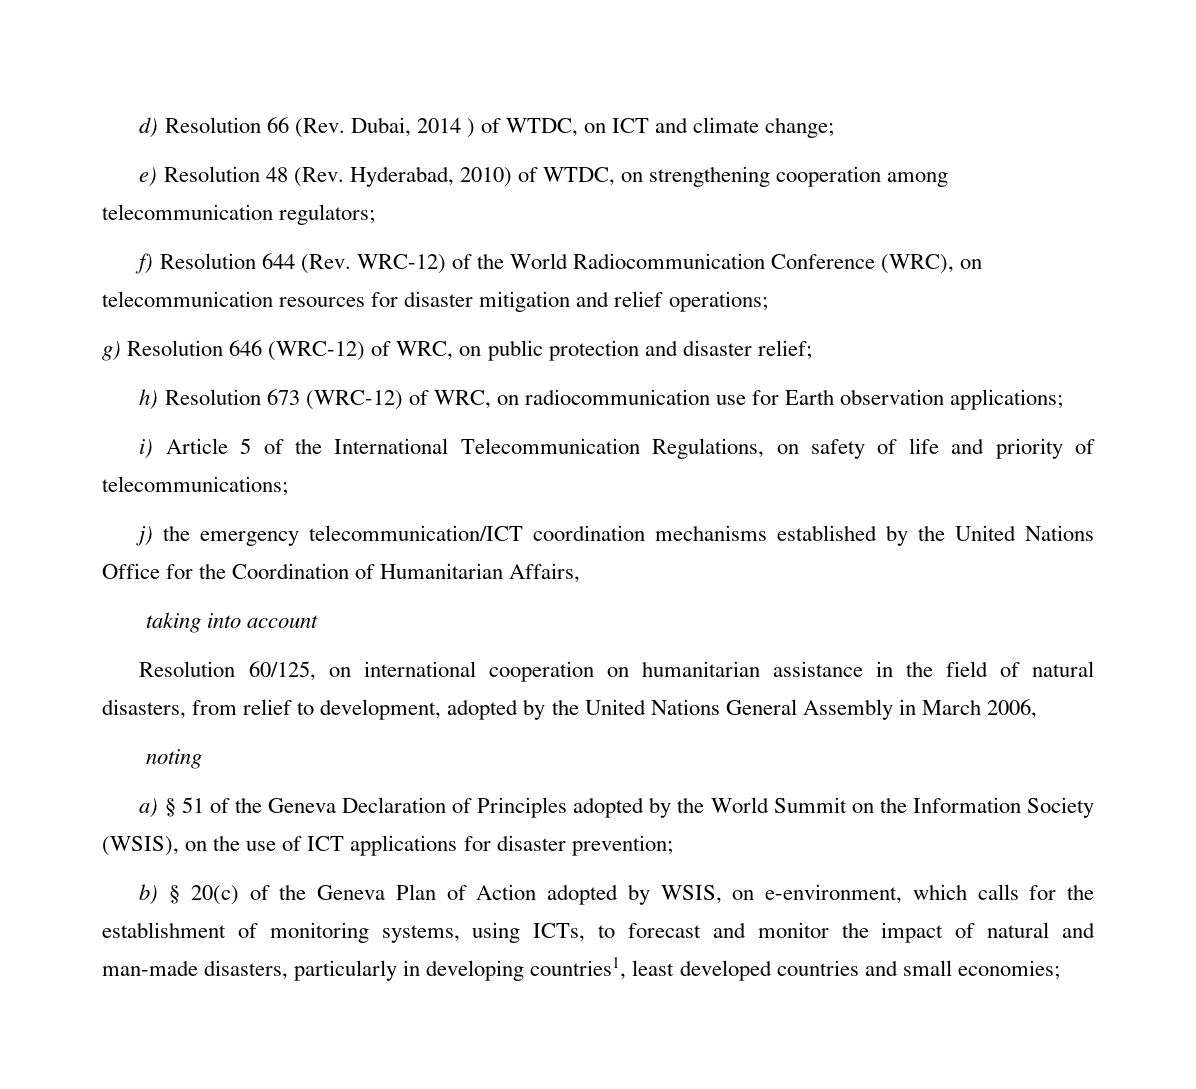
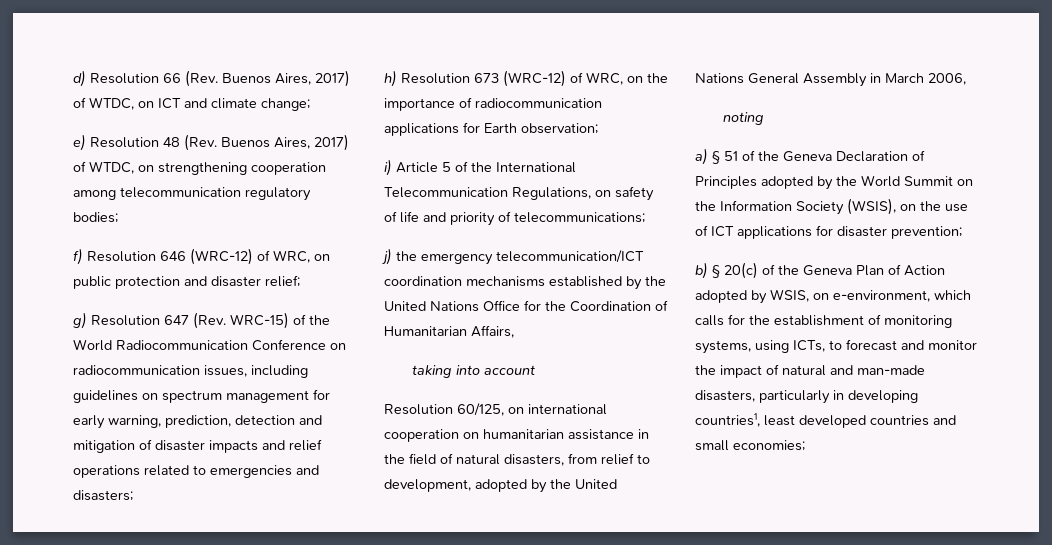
[350,117,475,138] Dubai, 2014 ) -> [222,70,350,87] Buenos Aires, 2017)
[349,166,512,187] Hyderabad, 2010) -> [221,134,349,151] Buenos Aires, 2017)
[279,204,376,225] regulators; -> [245,187,311,201] [73,212,118,223] regulatory bodies;
[261,253,983,274] [102,291,768,312] [102,340,224,361] 644 (Rev. WRC-12) of the World Radiocommunication Conference (WRC), on telecommunication resources for disaster mitigation and relief operations; // g) Resolution -> (156, 256) none
(812, 350) none -> [73,312,330,329] [73,339,346,351] [73,365,308,378] [73,389,330,403] [73,415,322,429] [73,439,322,453] [73,465,319,478] [73,490,133,501] // g) Resolution 647 (Rev. WRC-15) of the World Radiocommunication Conference on radiocommunication issues, including guidelines on spectrum management for early warning, prediction, detection and mitigation of disaster impacts and relief operations related to emergencies and disasters;
[525,389,1064,410] radiocommunication use for Earth observation applications; -> [647,73,668,83] [384,97,602,111] [384,122,598,136] the importance of radiocommunication applications for Earth observation;

